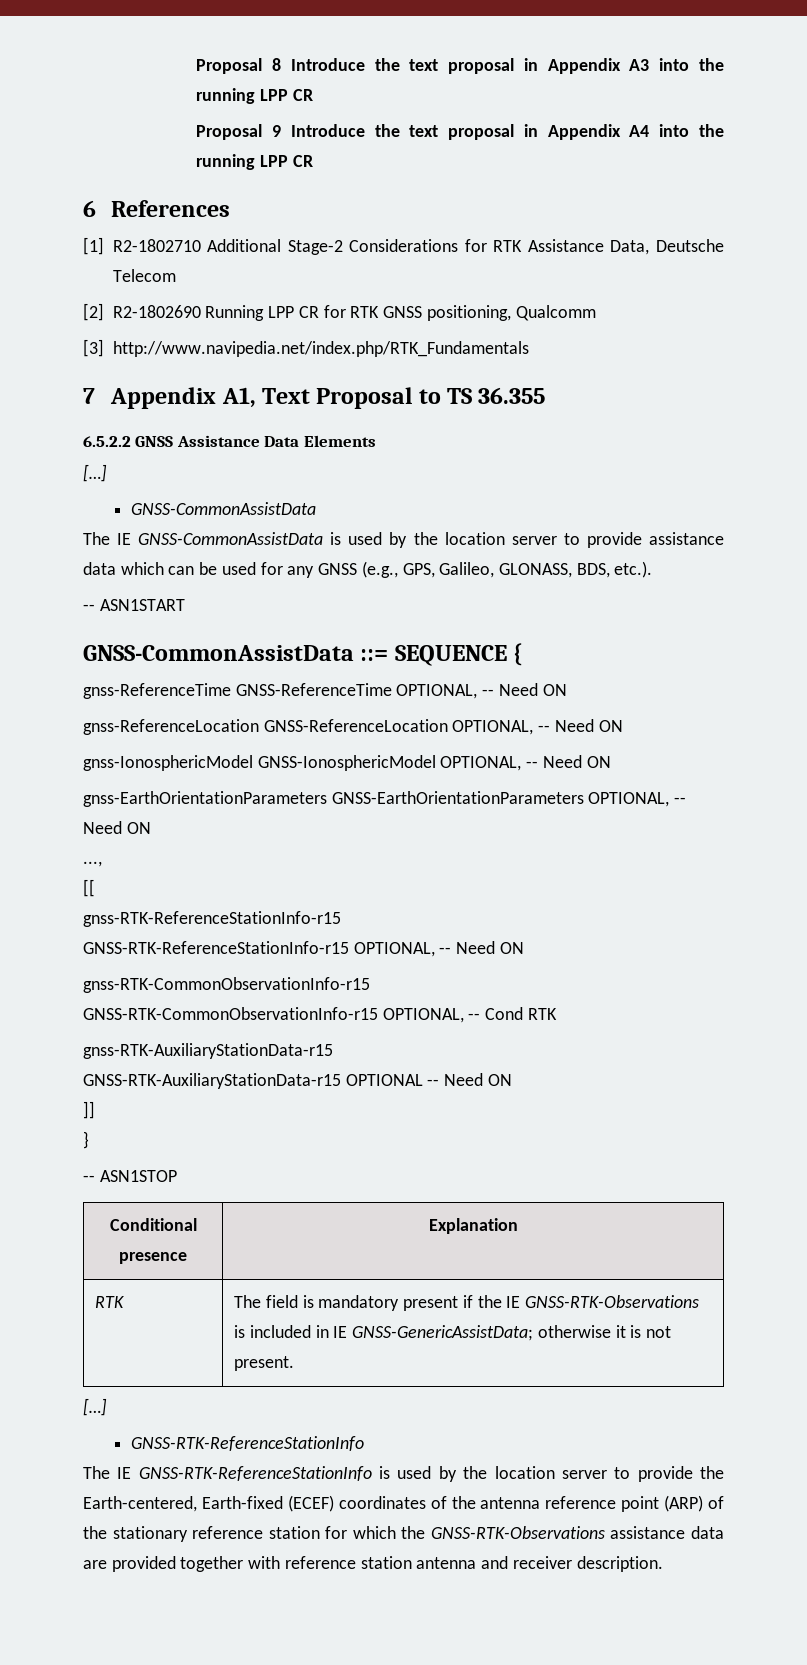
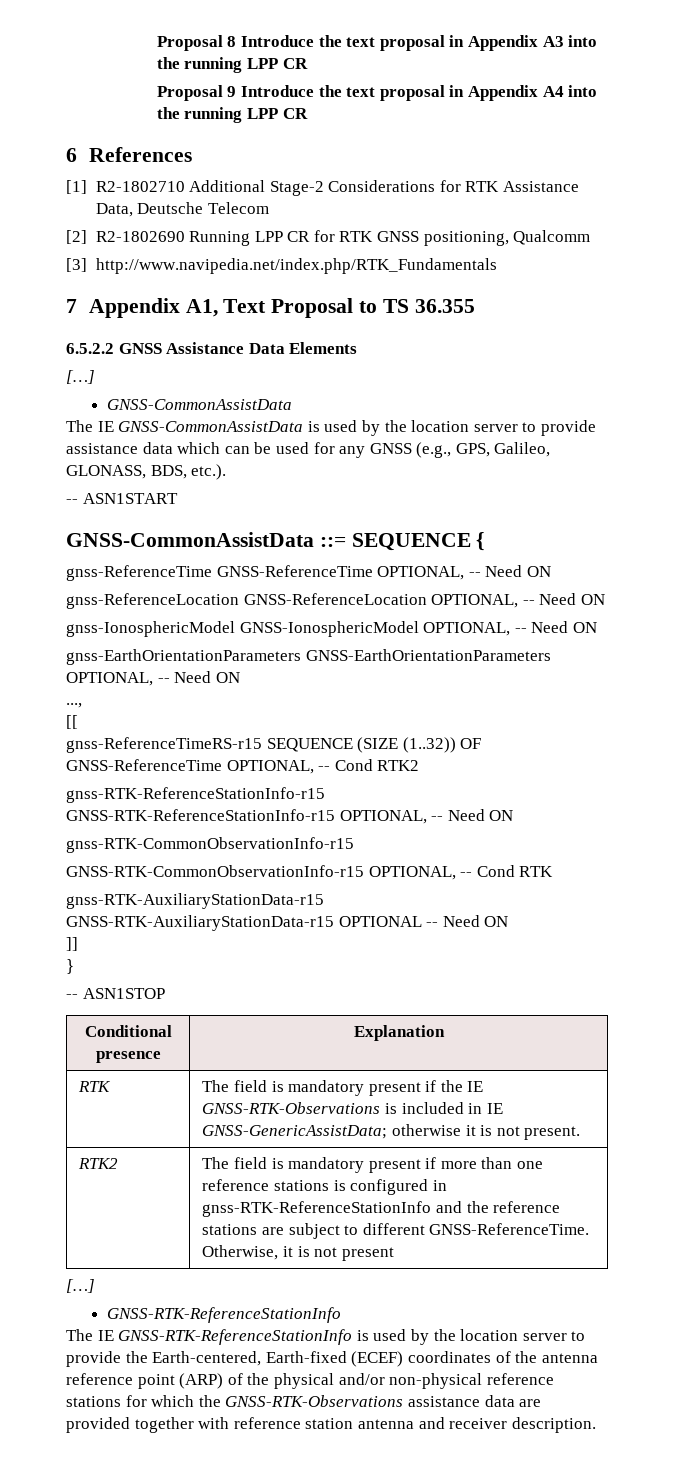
(95, 888) none -> [66,737,482,753] [66,759,420,774] // gnss-ReferenceTimeRS-r15 SEQUENCE (SIZE (1..32)) OF GNSS-ReferenceTime OPTIONAL, -- Cond RTK2
(295, 1363) none -> [78,1158,119,1169] [202,1157,544,1173] [202,1179,447,1195] [202,1201,561,1217] [202,1223,590,1239] [202,1245,394,1261] // RTK2 | The field is mandatory present if more than one reference stations is configured in gnss-RTK-ReferenceStationInfo and the reference stations are subject to different GNSS-ReferenceTime. Otherwise, it is not present
[112,1526,320,1542] stationary reference station -> [273,1373,554,1389] [66,1396,121,1407] physical and/or non-physical reference stations

